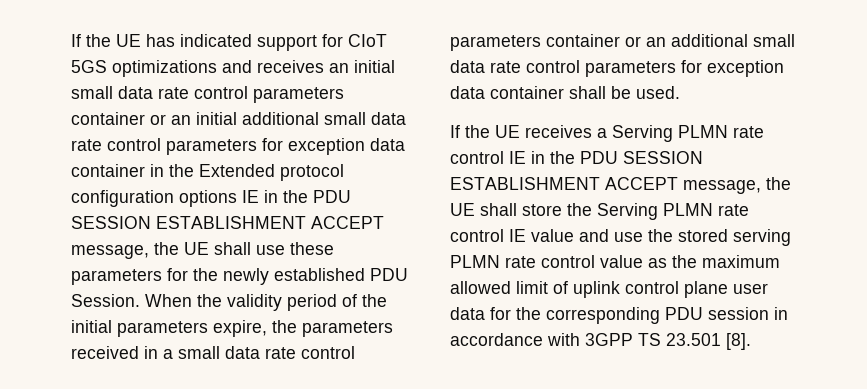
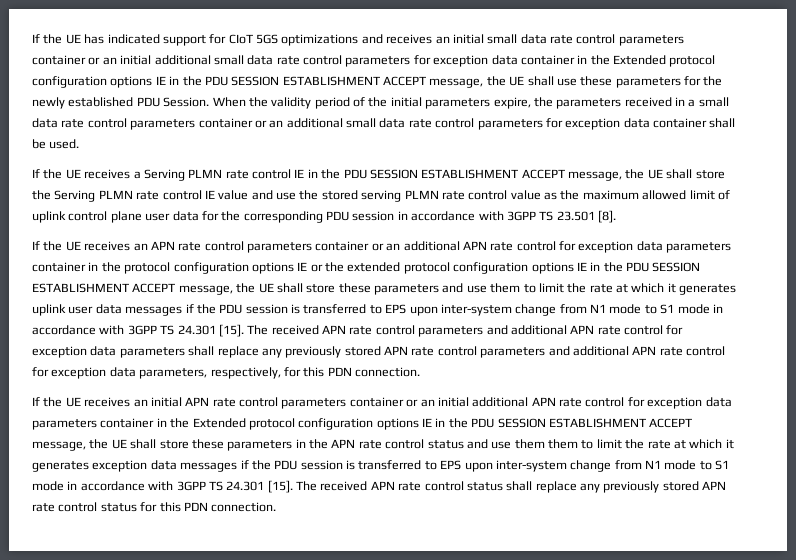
(751, 341) none -> [32,241,732,253] [32,262,701,274] [32,283,737,295] [32,304,723,316] [32,324,684,337] [32,346,725,358] [32,367,420,379] [32,397,732,409] [32,418,693,430] [32,439,734,451] [32,460,730,472] [32,480,727,493] [32,502,277,512] // If the UE receives an APN rate control parameters container or an additional APN rate control for exception data parameters container in the protocol configuration options IE or the extended protocol configuration options IE in the PDU SESSION ESTABLISHMENT ACCEPT message, the UE shall store these parameters and use them to limit the rate at which it generates uplink user data messages if the PDU session is transferred to EPS upon inter-system change from N1 mode to S1 mode in accordance with 3GPP TS 24.301 [15]. The received APN rate control parameters and additional APN rate control for exception data parameters shall replace any previously stored APN rate control parameters and additional APN rate control for exception data parameters, respectively, for this PDN connection. // If the UE receives an initial APN rate control parameters container or an initial additional APN rate control for exception data parameters container in the Extended protocol configuration options IE in the PDU SESSION ESTABLISHMENT ACCEPT message, the UE shall store these parameters in the APN rate control status and use them them to limit the rate at which it generates exception data messages if the PDU session is transferred to EPS upon inter-system change from N1 mode to S1 mode in accordance with 3GPP TS 24.301 [15]. The received APN rate control status shall replace any previously stored APN rate control status for this PDN connection.

